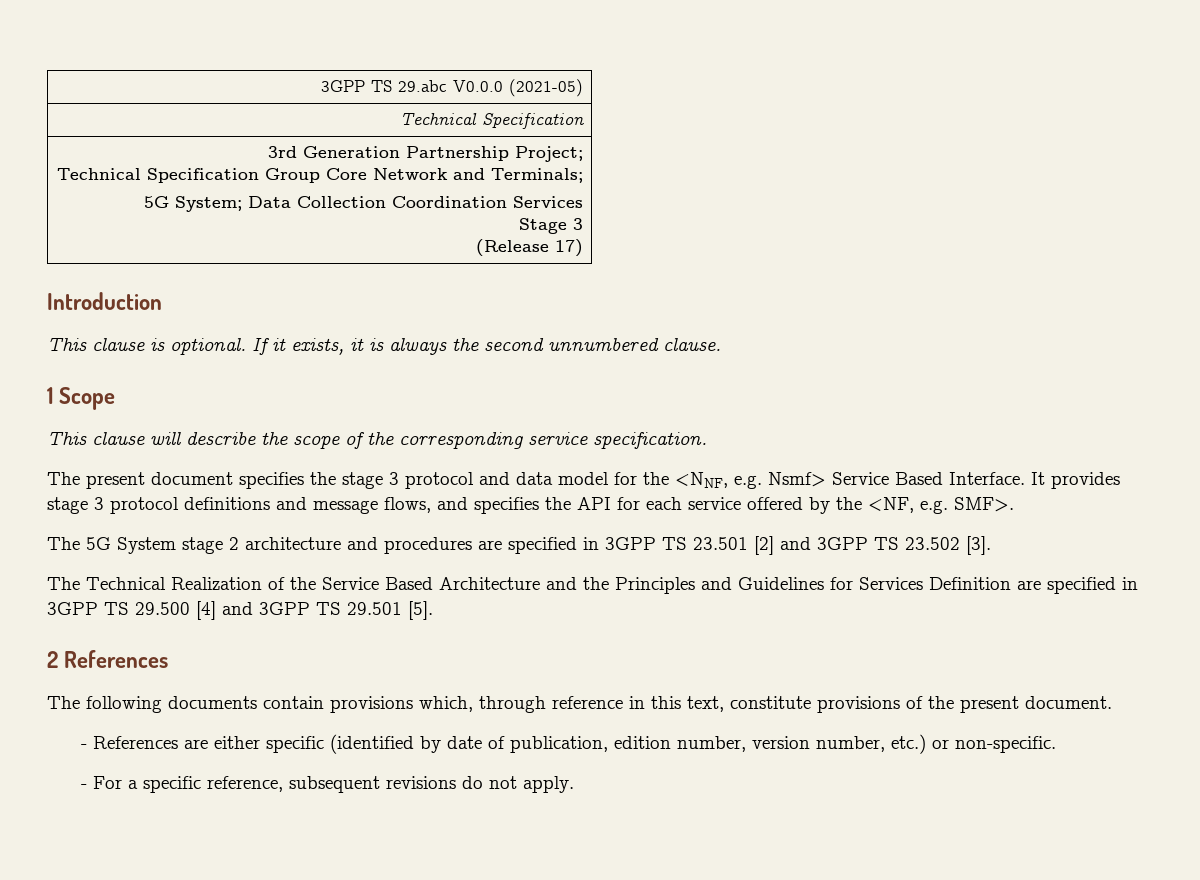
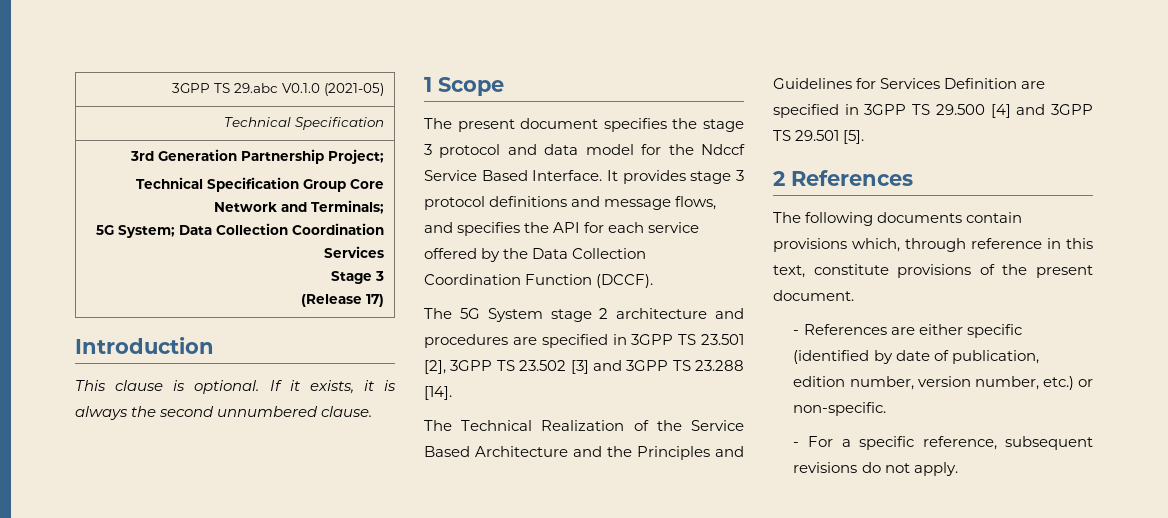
[453,80,504,92] V0.0.0 -> [282,83,321,93] V0.1.0
[47,432,707,449] // This clause will describe the scope of the corresponding service specification. -> (504, 86) none
[675,472,826,489] <NNF, e.g. Nsmf> -> [701,144,745,155] Ndccf
[868,497,1014,514] <NF, e.g. SMF>. -> [532,248,647,259] [424,274,654,288] Data Collection Coordination Function (DCCF).
[754,536,991,555] [2] and 3GPP TS 23.502 [3]. -> [424,360,744,374] [424,386,452,400] [2], 3GPP TS 23.502 [3] and 3GPP TS 23.288 [14].

